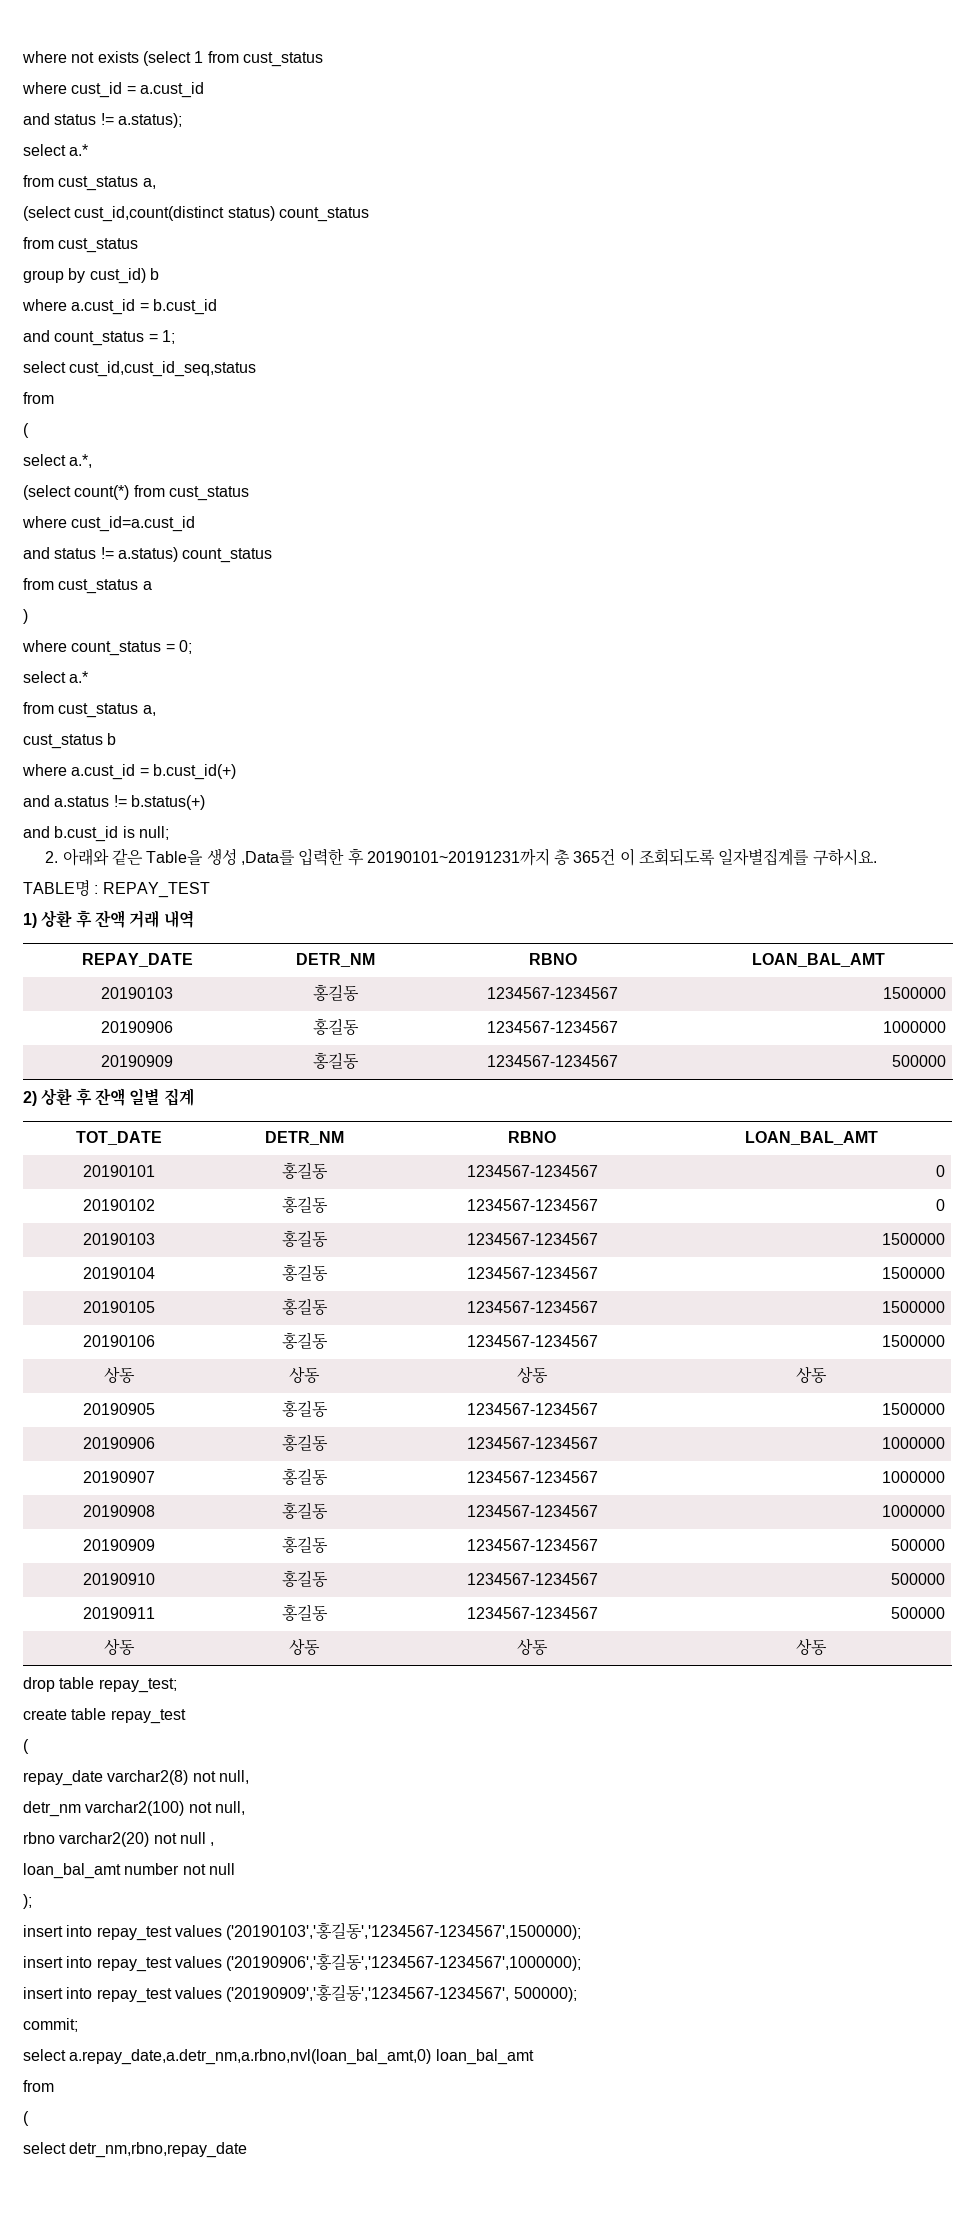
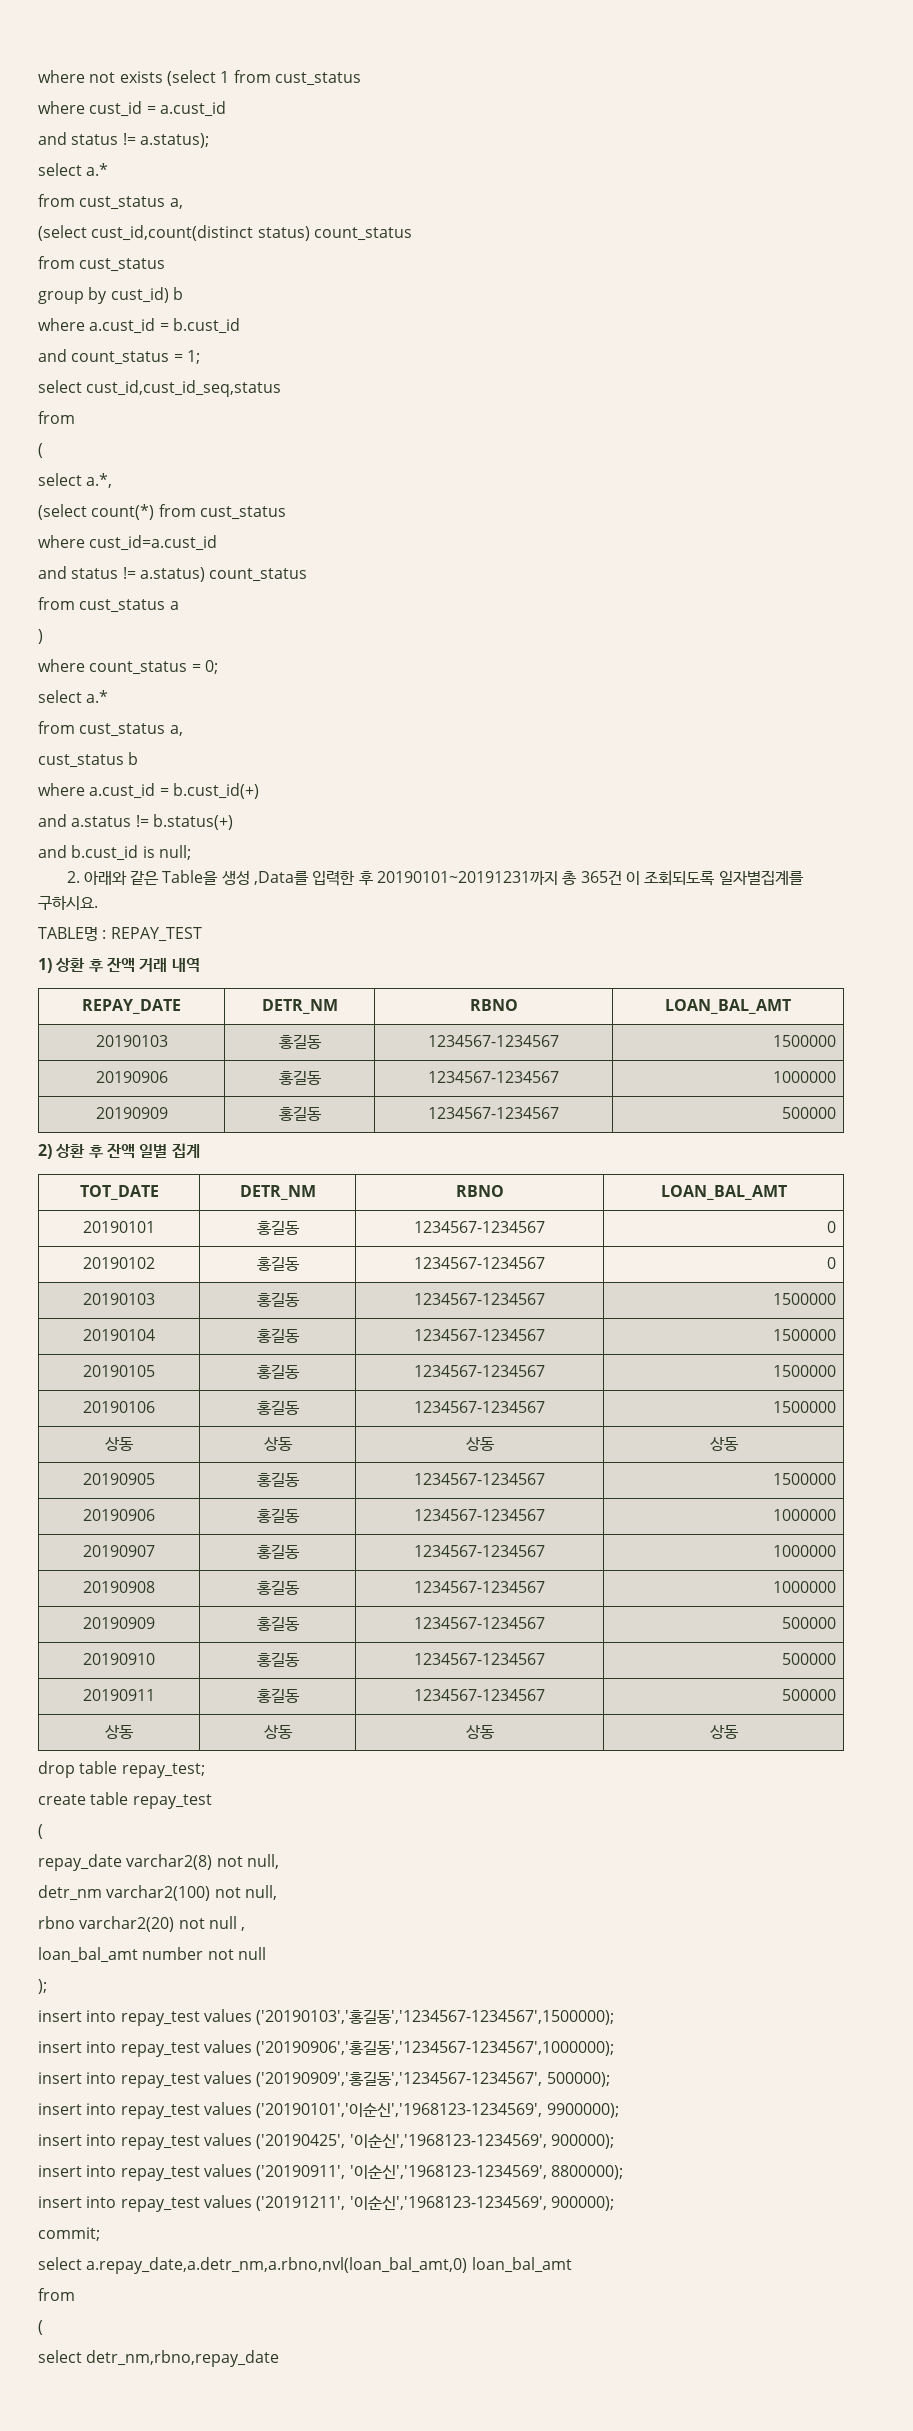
(577, 1994) none -> [38,2102,619,2119] [38,2133,614,2150] [38,2164,623,2181] [38,2195,614,2212] // insert into repay_test values ('20190101','이순신','1968123-1234569', 9900000); // insert into repay_test values ('20190425', '이순신','1968123-1234569', 900000); // insert into repay_test values ('20190911', '이순신','1968123-1234569', 8800000); // insert into repay_test values ('20191211', '이순신','1968123-1234569', 900000);

